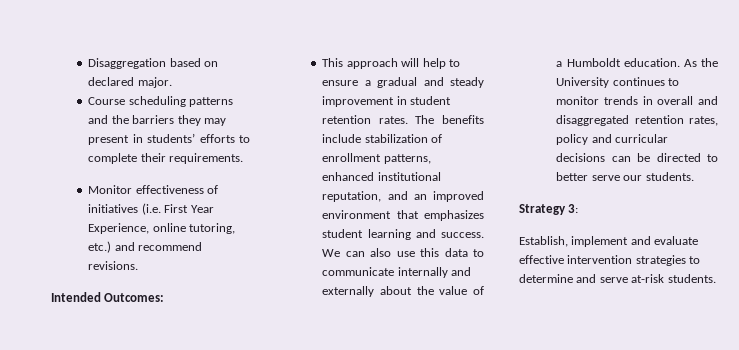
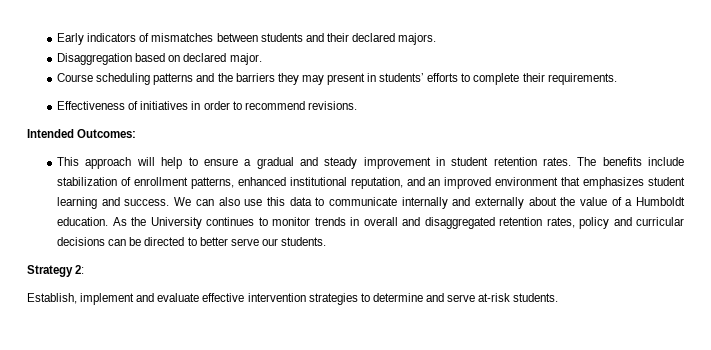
(88, 63) none -> [57,33,437,45] Early indicators of mismatches between students and their declared majors. //
[88,185,219,194] [88,203,214,215] [88,223,236,234] [88,241,135,253] Monitor effectiveness of initiatives (i.e. First Year Experience, online tutoring, etc.) and -> [57,101,242,110] Effectiveness of initiatives in order to
[568,204,579,213] 3: -> [75,265,85,274] 2:

